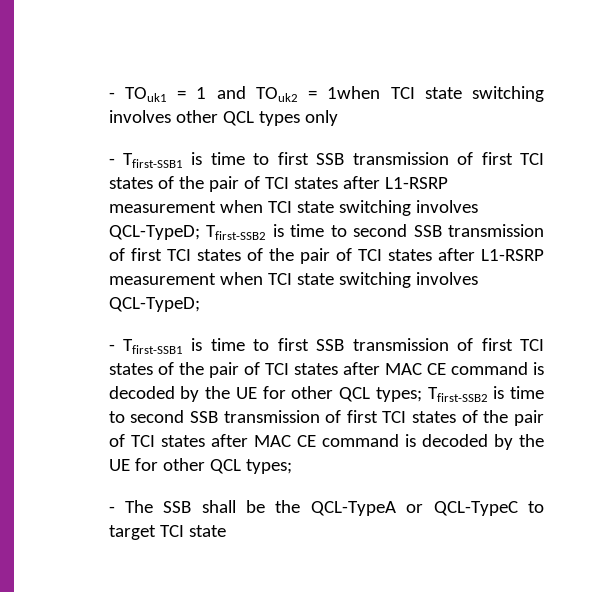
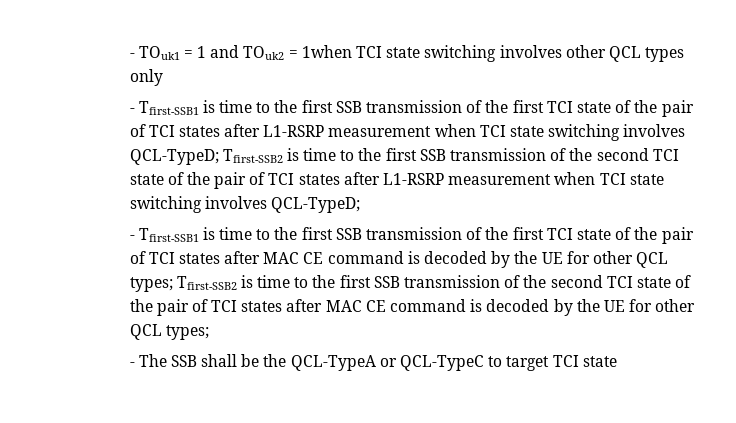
[277,152,545,165] [108,177,153,189] first SSB transmission of first TCI states -> [274,100,611,113] the first SSB transmission of the first TCI state
[353,224,545,237] [108,248,241,261] second SSB transmission of first TCI states -> [358,148,679,161] [129,174,164,185] the first SSB transmission of the second TCI state
[277,338,545,351] [108,363,153,375] first SSB transmission of first TCI states -> [274,227,611,240] the first SSB transmission of the first TCI state
[130,410,457,423] second SSB transmission of first TCI states -> [312,275,671,288] the first SSB transmission of the second TCI state

